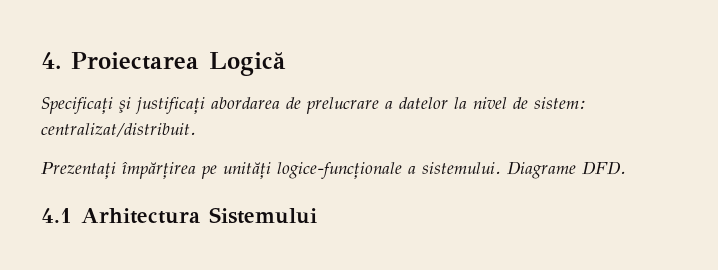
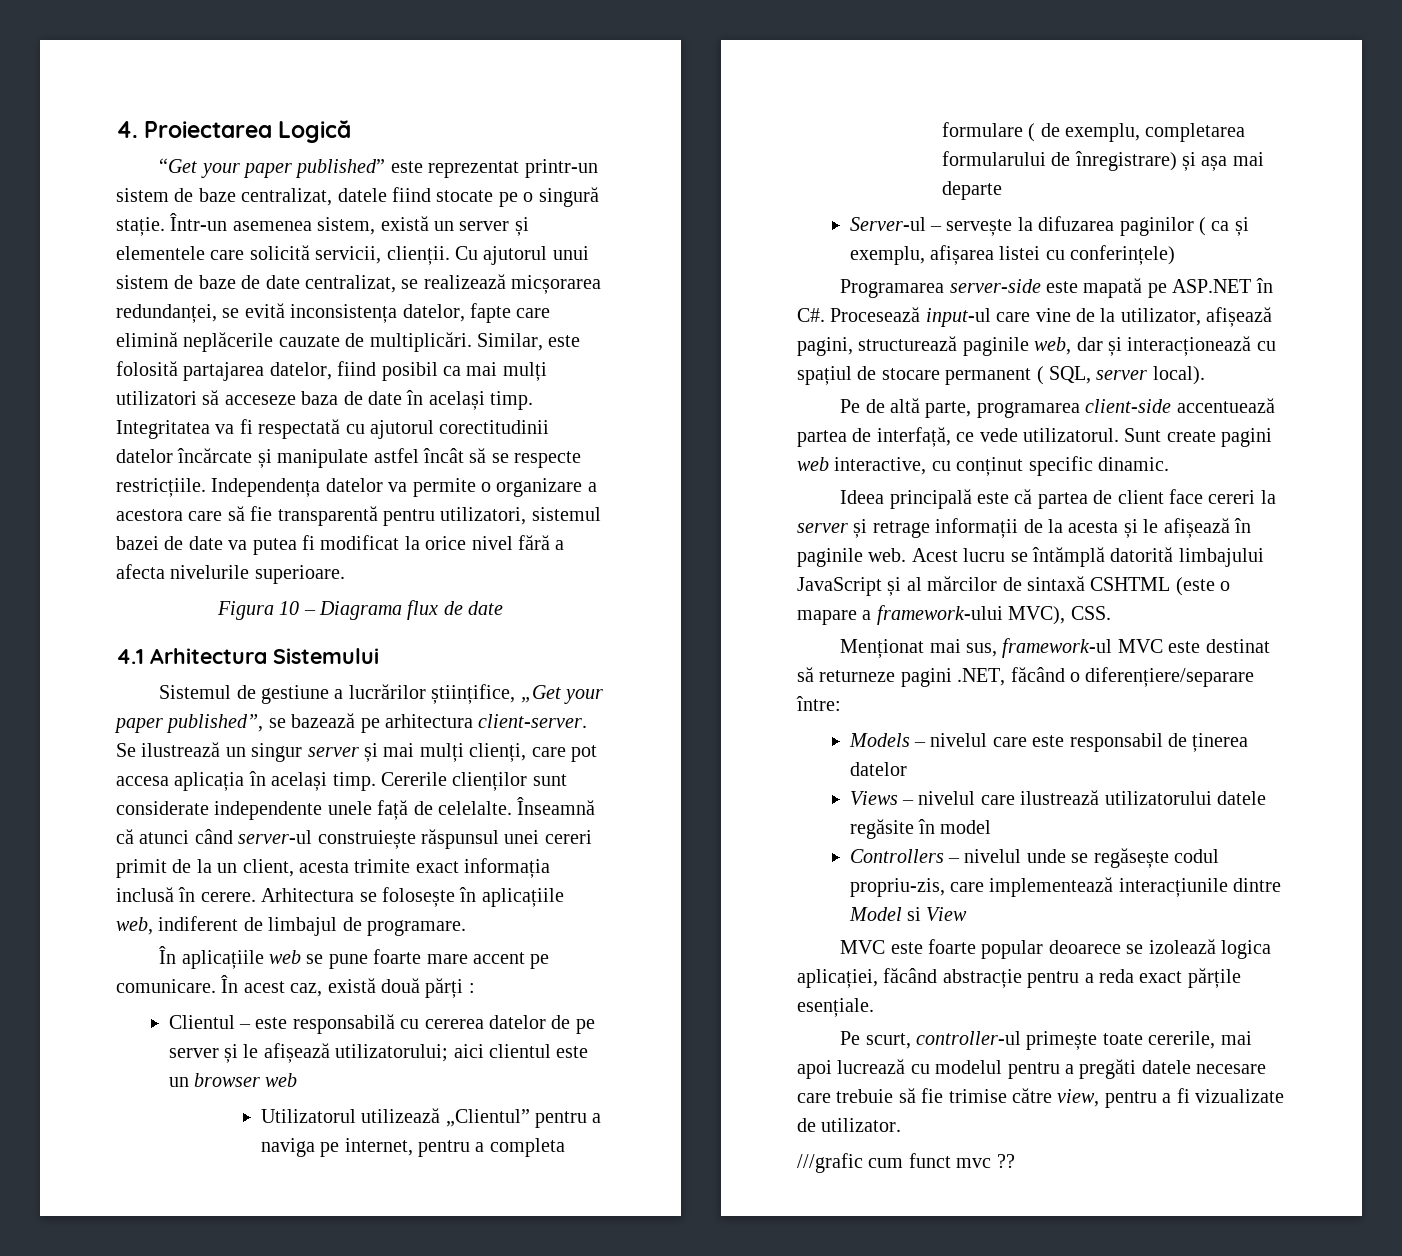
[41,97,586,114] [41,123,196,137] [41,161,626,179] [41,207,317,224] Specificaţi şi justificaţi abordarea de prelucrare a datelor la nivel de sistem: centralizat/distribuit. // Prezentaţi împărţirea pe unităţi logice-funcţionale a sistemului. Diagrame DFD. // 4.1 Arhitectura Sistemului -> [159,158,598,178] [116,187,599,207] [116,213,529,236] [116,245,589,265] [116,274,602,294] [116,303,551,323] [116,332,581,352] [116,361,547,381] [116,390,534,410] [116,419,550,439] [116,448,582,468] [116,478,597,497] [116,506,601,526] [116,535,565,555] [116,564,345,584] [216,600,504,620] [116,648,379,664] [159,684,604,704] [114,713,588,733] [116,742,597,762] [116,771,567,791] [116,797,596,820] [116,829,592,849] [116,858,551,878] [116,887,564,907] [116,916,466,936] [159,946,550,969] [116,975,475,998] [168,1014,595,1034] [168,1043,589,1063] [168,1073,298,1087] [260,1108,602,1128] [260,1138,565,1157] [941,122,1246,142] [941,151,1264,171] [941,181,1002,200] [849,216,1249,236] [849,245,1176,265] [840,278,1273,298] [797,307,1273,327] [797,336,1276,356] [797,366,1205,385] [840,398,1275,418] [797,427,1273,447] [797,456,1169,476] [840,489,1276,509] [797,518,1251,538] [797,547,1264,567] [797,576,1231,596] [797,605,1111,625] [840,638,1270,658] [797,667,1255,687] [796,696,841,711] [848,733,1249,752] [849,762,907,776] [849,790,1267,805] [849,819,992,839] [849,848,1220,868] [849,877,1282,897] [848,907,968,921] [840,939,1272,959] [797,968,1241,988] [797,998,874,1017] [840,1031,1252,1050] [797,1059,1267,1079] [797,1088,1284,1108] [797,1118,902,1132] [797,1153,1015,1173] “Get your paper published” este reprezentat printr-un sistem de baze centralizat, datele fiind stocate pe o singură stație. Într-un asemenea sistem, există un server și elementele care solicită servicii, clienții. Cu ajutorul unui sistem de baze de date centralizat, se realizează micșorarea redundanței, se evită inconsistența datelor, fapte care elimină neplăcerile cauzate de multiplicări. Similar, este folosită partajarea datelor, fiind posibil ca mai mulți utilizatori să acceseze baza de date în același timp. Integritatea va fi respectată cu ajutorul corectitudinii datelor încărcate și manipulate astfel încât să se respecte restricțiile. Independența datelor va permite o organizare a acestora care să fie transparentă pentru utilizatori, sistemul bazei de date va putea fi modificat la orice nivel fără a afecta nivelurile superioare. // Figura 10 – Diagrama flux de date // 4.1 Arhitectura Sistemului // Sistemul de gestiune a lucrărilor științifice, „Get your paper published”, se bazează pe arhitectura client-server. Se ilustrează un singur server și mai mulți clienți, care pot accesa aplicația în același timp. Cererile clienților sunt considerate independente unele față de celelalte. Înseamnă că atunci când server-ul construiește răspunsul unei cereri primit de la un client, acesta trimite exact informația inclusă în cerere. Arhitectura se folosește în aplicațiile web, indiferent de limbajul de programare. // În aplicațiile web se pune foarte mare accent pe comunicare. În acest caz, există două părți : // Clientul – este responsabilă cu cererea datelor de pe server și le afișează utilizatorului; aici clientul este un browser web // Utilizatorul utilizează „Clientul” pentru a naviga pe internet, pentru a completa formulare ( de exemplu, completarea formularului de înregistrare) și așa mai departe // Server-ul – servește la difuzarea paginilor ( ca și exemplu, afișarea listei cu conferințele) // Programarea server-side este mapată pe ASP.NET în C#. Procesează input-ul care vine de la utilizator, afișează pagini, structurează paginile web, dar și interacționează cu spațiul de stocare permanent ( SQL, server local). // Pe de altă parte, programarea client-side accentuează partea de interfață, ce vede utilizatorul. Sunt create pagini web interactive, cu conținut specific dinamic. // Ideea principală este că partea de client face cereri la server și retrage informații de la acesta și le afișează în paginile web. Acest lucru se întămplă datorită limbajului JavaScript și al mărcilor de sintaxă CSHTML (este o mapare a framework-ului MVC), CSS. // Menționat mai sus, framework-ul MVC este destinat să returneze pagini .NET, făcând o diferențiere/separare între: // Models – nivelul care este responsabil de ținerea datelor // Views – nivelul care ilustrează utilizatorului datele regăsite în model // Controllers – nivelul unde se regăsește codul propriu-zis, care implementează interacțiunile dintre Model si View // MVC este foarte popular deoarece se izolează logica aplicației, făcând abstracție pentru a reda exact părțile esențiale. // Pe scurt, controller-ul primește toate cererile, mai apoi lucrează cu modelul pentru a pregăti datele necesare care trebuie să fie trimise către view, pentru a fi vizualizate de utilizator. // ///grafic cum funct mvc ??

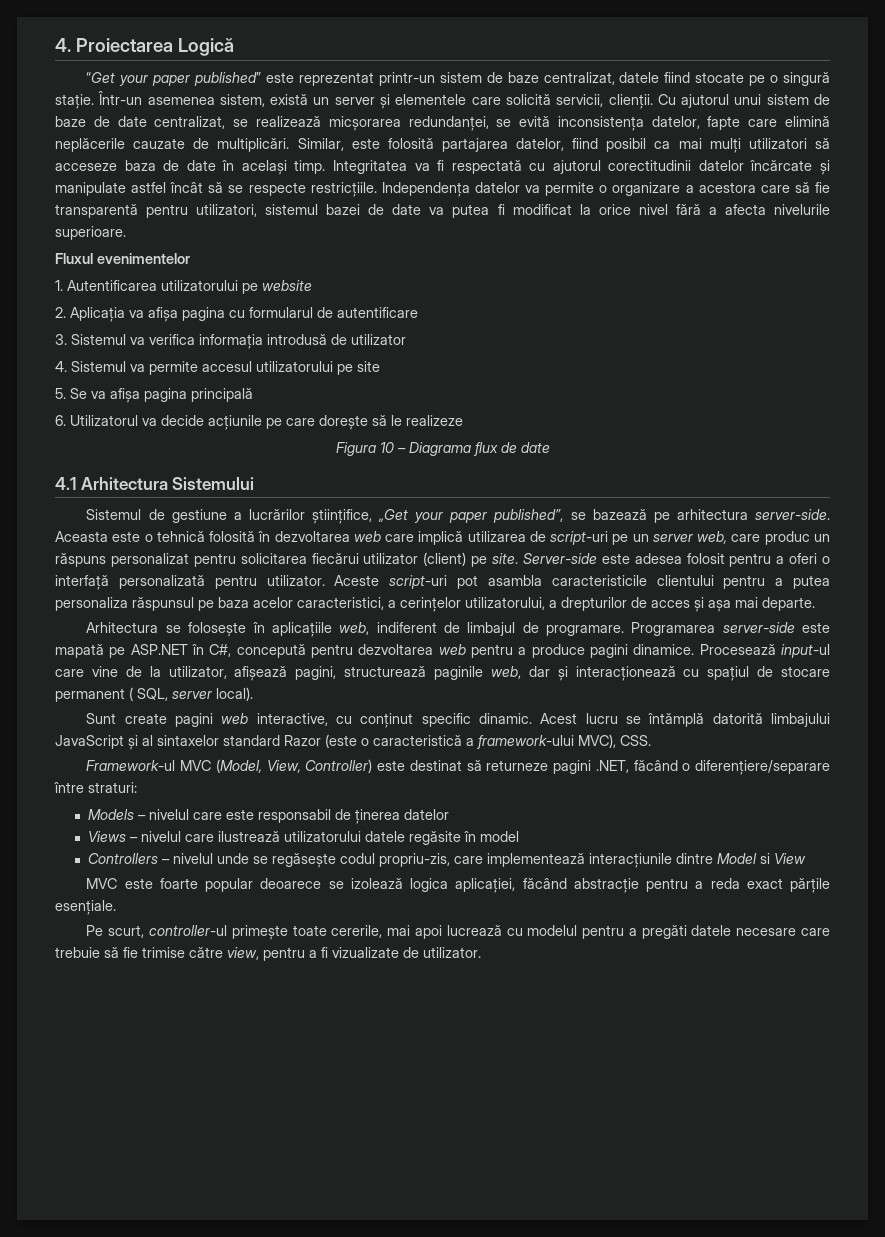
(345, 574) none -> [55,253,190,264] [55,280,312,294] [55,307,418,322] [55,334,406,349] [55,361,380,375] [55,388,253,403] [55,415,463,430] // Fluxul evenimentelor // 1. Autentificarea utilizatorului pe website // 2. Aplicația va afișa pagina cu formularul de autentificare // 3. Sistemul va verifica informația introdusă de utilizator // 4. Sistemul va permite accesul utilizatorului pe site // 5. Se va afișa pagina principală // 6. Utilizatorul va decide acțiunile pe care dorește să le realizeze
[478,714,588,728] [116,742,597,762] [116,771,567,791] [116,797,596,820] [116,829,592,849] [116,858,551,878] [116,887,256,902] client-server. Se ilustrează un singur server și mai mulți clienți, care pot accesa aplicația în același timp. Cererile clienților sunt considerate independente unele față de celelalte. Înseamnă că atunci când server-ul construiește răspunsul unei cereri primit de la un client, acesta trimite exact informația inclusă în cerere. -> [755,509,831,520] [55,531,831,545] [55,552,830,567] [55,575,830,590] [55,597,815,612] server-side. Aceasta este o tehnică folosită în dezvoltarea web care implică utilizarea de script-uri pe un server web, care produc un răspuns personalizat pentru solicitarea fiecărui utilizator (client) pe site. Server-side este adesea folosit pentru a oferi o interfață personalizată pentru utilizator. Aceste script-uri pot asambla caracteristicile clientului pentru a putea personaliza răspunsul pe baza acelor caracteristici, a cerințelor utilizatorului, a drepturilor de acces și așa mai departe. //
[159,946,550,969] [116,975,475,998] [168,1014,595,1034] [168,1043,589,1063] [168,1073,298,1087] [260,1108,602,1128] [260,1138,565,1157] [941,122,1246,142] [941,151,1264,171] [941,181,1002,200] [849,216,1249,236] [849,245,1176,265] // În aplicațiile web se pune foarte mare accent pe comunicare. În acest caz, există două părți : // Clientul – este responsabilă cu cererea datelor de pe server și le afișează utilizatorului; aici clientul este un browser web // Utilizatorul utilizează „Clientul” pentru a naviga pe internet, pentru a completa formulare ( de exemplu, completarea formularului de înregistrare) și așa mai departe // Server-ul – servește la difuzarea paginilor ( ca și exemplu, afișarea listei cu conferințele) // -> (624, 630) none
[797,308,825,322] C#. -> [209,644,695,658] C#, concepută pentru dezvoltarea web pentru a produce pagini dinamice.
[840,398,1275,418] [797,427,1119,447] Pe de altă parte, programarea client-side accentuează partea de interfață, ce vede utilizatorul. -> (253, 694) none
[840,489,1276,509] [797,518,1251,538] [797,548,907,567] // Ideea principală este că partea de client face cereri la server și retrage informații de la acesta și le afișează în paginile web. -> (533, 718) none
[927,576,1171,591] mărcilor de sintaxă CSHTML -> [157,735,321,746] sintaxelor standard Razor
[797,610,857,625] mapare -> [373,735,462,746] caracteristică
[840,638,1163,658] Menționat mai sus, framework-ul MVC -> [86,759,373,773] Framework-ul MVC (Model, View, Controller)
[796,696,841,711] între: -> [54,782,137,793] între straturi:
[797,1153,1015,1173] // ///grafic cum funct mvc ?? -> (481, 952) none

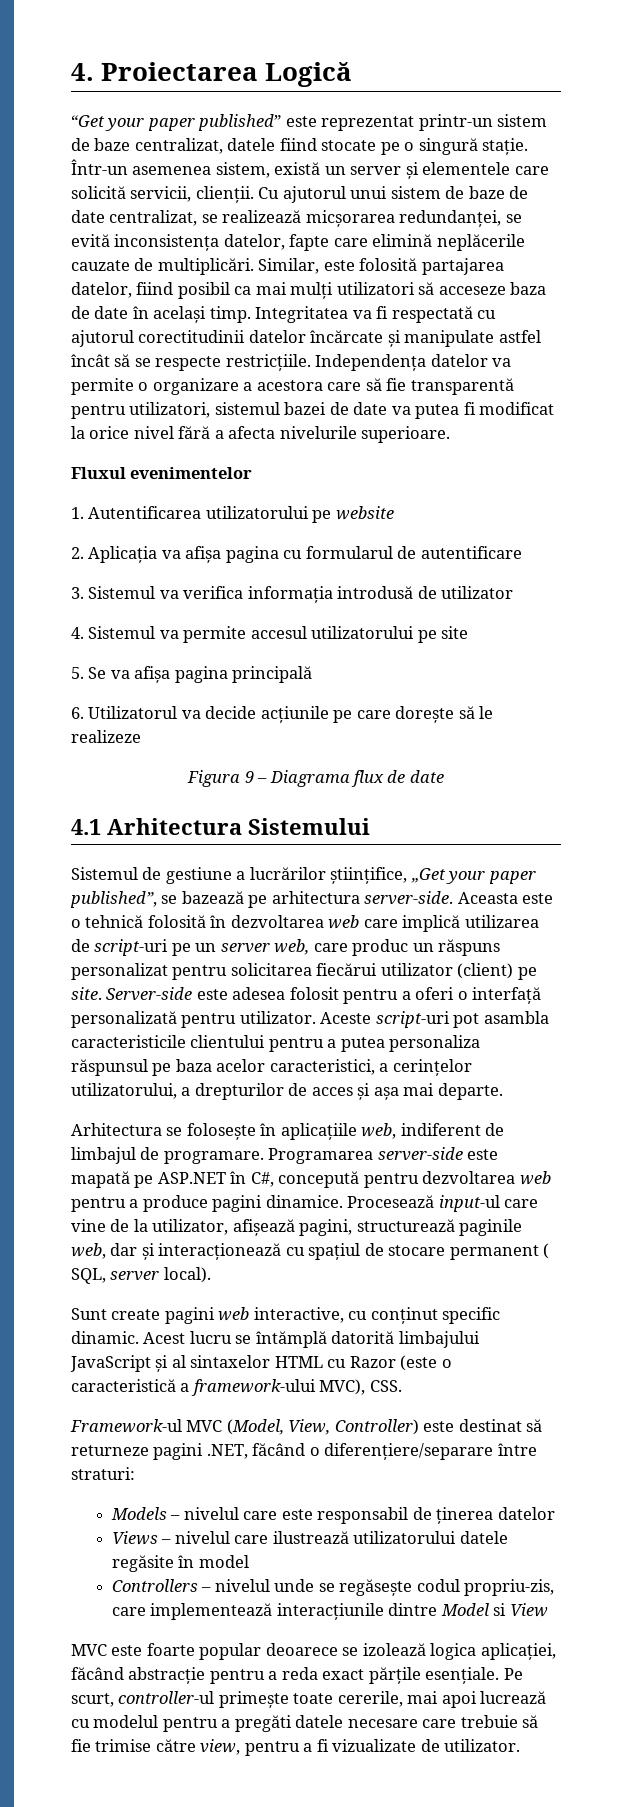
[379,442,395,453] 10 -> [244,771,254,783] 9
[223,735,280,746] standard -> [274,1356,347,1368] HTML cu
(116, 907) // -> (500, 1675) none

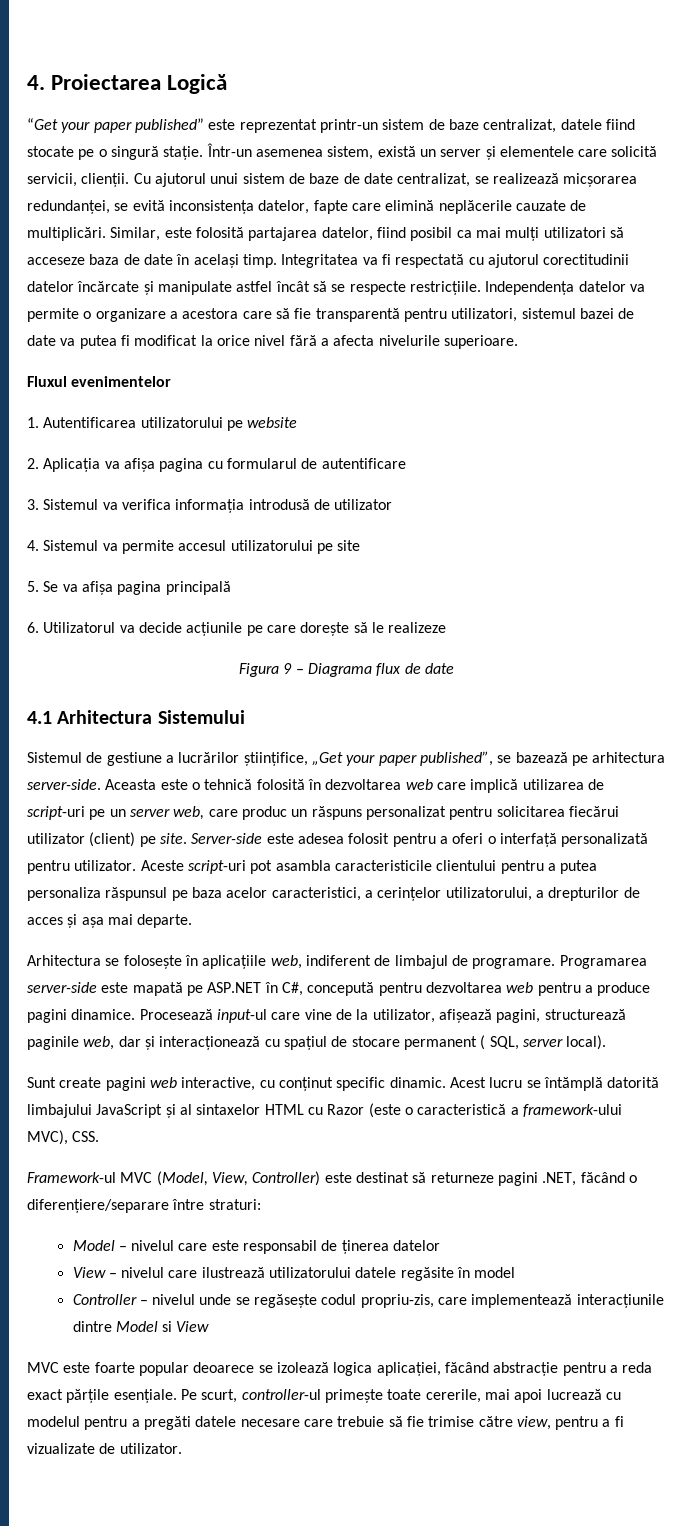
[110,1507,167,1520] Models -> [72,1240,115,1251] Model
[111,1531,158,1545] Views -> [72,1267,106,1278] View
[111,1579,198,1592] Controllers -> [72,1294,137,1305] Controller

